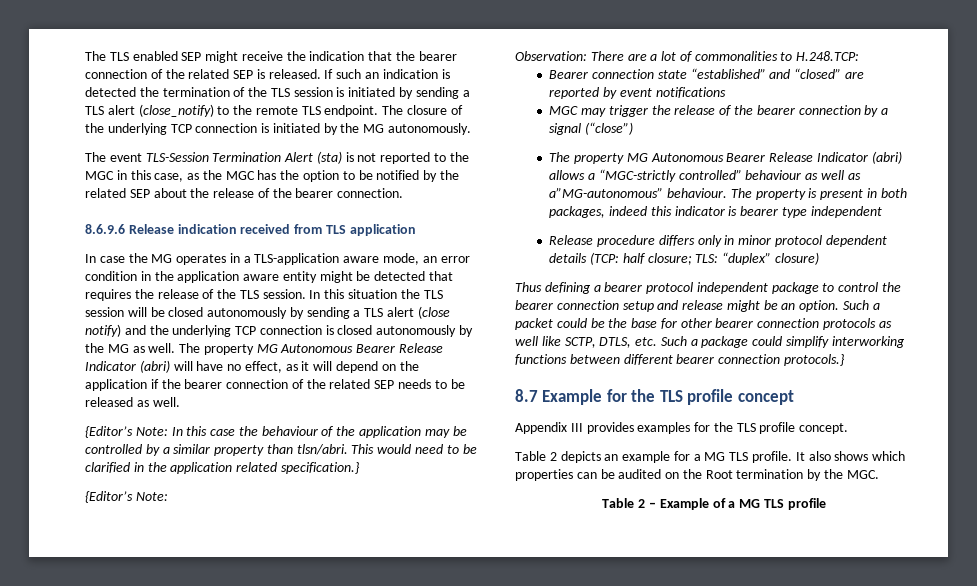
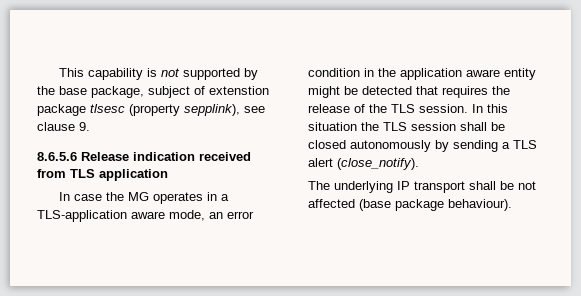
[85,51,457,63] [85,69,450,79] [85,87,470,99] [85,104,463,117] [85,123,472,135] [85,151,469,164] [85,170,459,182] [85,188,404,198] [85,224,125,234] The TLS enabled SEP might receive the indication that the bearer connection of the related SEP is released. If such an indication is detected the termination of the TLS session is initiated by sending a TLS alert (close_notify) to the remote TLS endpoint. The closure of the underlying TCP connection is initiated by the MG autonomously. // The event TLS-Session Termination Alert (sta) is not reported to the MGC in this case, as the MGC has the option to be notified by the related SEP about the release of the bearer connection. // 8.6.9.6 -> [59,68,259,80] [37,86,269,98] [37,104,265,116] [37,122,90,131] [37,152,77,161] This capability is not supported by the base package, subject of extenstion package tlsesc (property sepplink), see clause 9. // 8.6.5.6
[127,307,147,317] will -> [460,122,487,131] shall
[417,306,450,319] [85,324,474,337] [85,343,444,355] [85,360,419,373] [85,379,465,391] [85,397,180,407] [85,426,467,438] [85,444,477,456] [85,462,359,474] [85,491,168,503] [515,51,860,62] [549,68,864,79] [549,87,726,99] [549,105,889,117] [549,122,634,135] [549,151,902,164] [549,169,861,182] [549,187,907,200] [549,206,882,218] [549,235,887,247] [549,252,819,265] [515,282,902,294] [515,300,880,312] [515,318,892,330] [515,336,905,348] [515,354,844,366] [515,389,794,405] [515,422,849,434] [515,451,906,463] [515,469,879,481] [602,498,826,510] (close notify) and the underlying TCP connection is closed autonomously by the MG as well. The property MG Autonomous Bearer Release Indicator (abri) will have no effect, as it will depend on the application if the bearer connection of the related SEP needs to be released as well. // {Editor’s Note: In this case the behaviour of the application may be controlled by a similar property than tlsn/abri. This would need to be clarified in the application related specification.} // {Editor’s Note: // Observation: There are a lot of commonalities to H.248.TCP: // Bearer connection state “established” and “closed” are reported by event notifications // MGC may trigger the release of the bearer connection by a signal (“close”) // The property MG Autonomous Bearer Release Indicator (abri) allows a “MGC-strictly controlled” behaviour as well as a”MG-autonomous” behaviour. The property is present in both packages, indeed this indicator is bearer type independent // Release procedure differs only in minor protocol dependent details (TCP: half closure; TLS: “duplex” closure) // Thus defining a bearer protocol independent package to control the bearer connection setup and release might be an option. Such a packet could be the base for other bearer connection protocols as well like SCTP, DTLS, etc. Such a package could simplify interworking functions between different bearer connection protocols.} // 8.7 Example for the TLS profile concept // Appendix III provides examples for the TLS profile concept. // Table 2 depicts an example for a MG TLS profile. It also shows which properties can be audited on the Root termination by the MGC. // Table 2 – Example of a MG TLS profile -> [337,158,419,170] [308,181,536,193] [308,199,512,211] (close_notify). // The underlying IP transport shall be not affected (base package behaviour).

